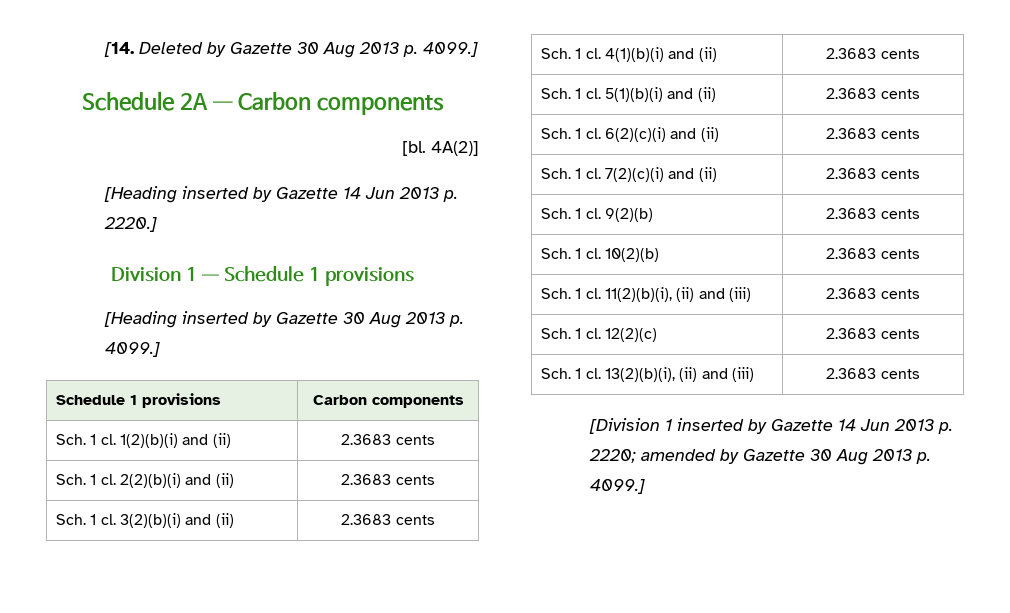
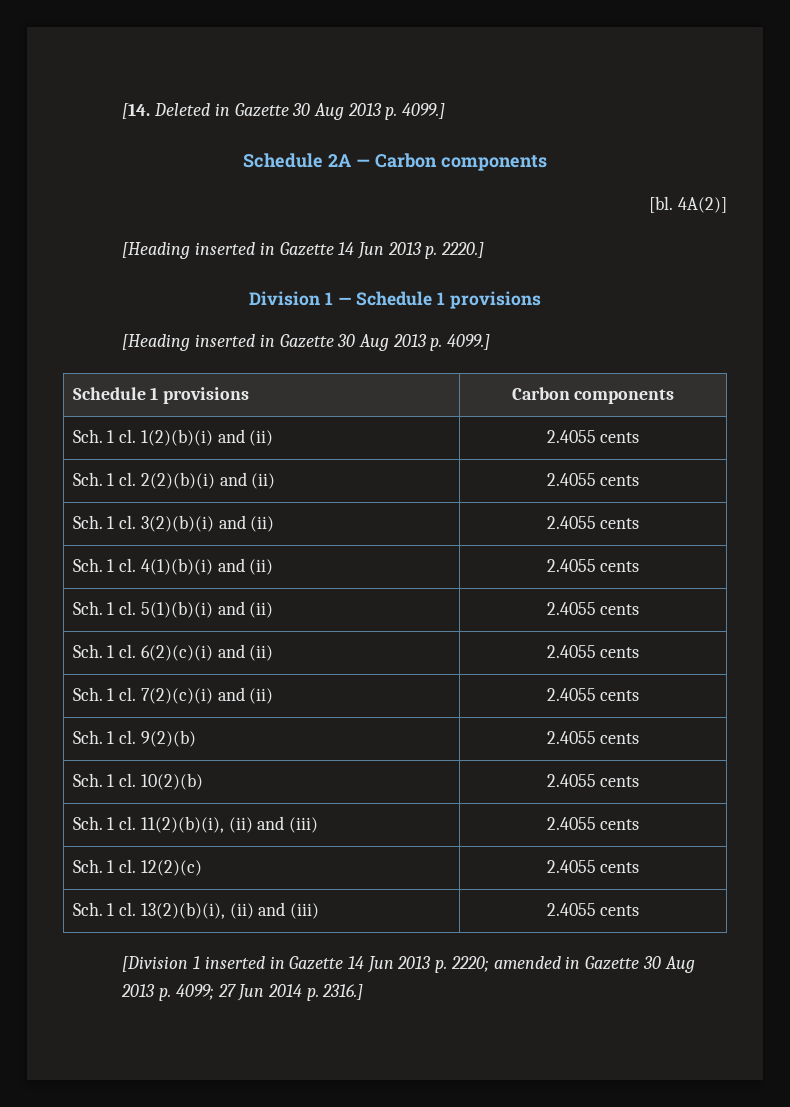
[206,42,226,57] by -> [214,103,230,116] in
[252,187,272,202] by -> [259,242,275,255] in
[252,312,272,327] by -> [259,334,275,347] in
[341,434,392,445] 2.3683 -> [546,430,596,443] 2.4055
[341,474,392,485] 2.3683 -> [546,473,596,486] 2.4055
[341,514,392,525] 2.3683 -> [546,516,596,529] 2.4055
[826,48,877,59] 2.3683 -> [546,559,596,572] 2.4055
[826,88,877,99] 2.3683 -> [546,602,596,615] 2.4055
[826,128,877,139] 2.3683 -> [546,645,596,658] 2.4055
[826,168,877,179] 2.3683 -> [546,688,596,701] 2.4055
[826,208,877,219] 2.3683 -> [546,731,596,744] 2.4055
[826,248,877,259] 2.3683 -> [546,774,596,787] 2.4055
[826,288,877,299] 2.3683 -> [546,817,596,830] 2.4055
[826,328,877,339] 2.3683 -> [546,860,596,873] 2.4055
[826,368,877,379] 2.3683 -> [546,903,596,916] 2.4055
[747,419,767,434] by -> [269,956,285,969] in
[719,449,931,465] [589,479,645,494] by Gazette 30 Aug 2013 p. 4099.] -> [565,956,695,973] [121,984,364,1001] in Gazette 30 Aug 2013 p. 4099; 27 Jun 2014 p. 2316.]

